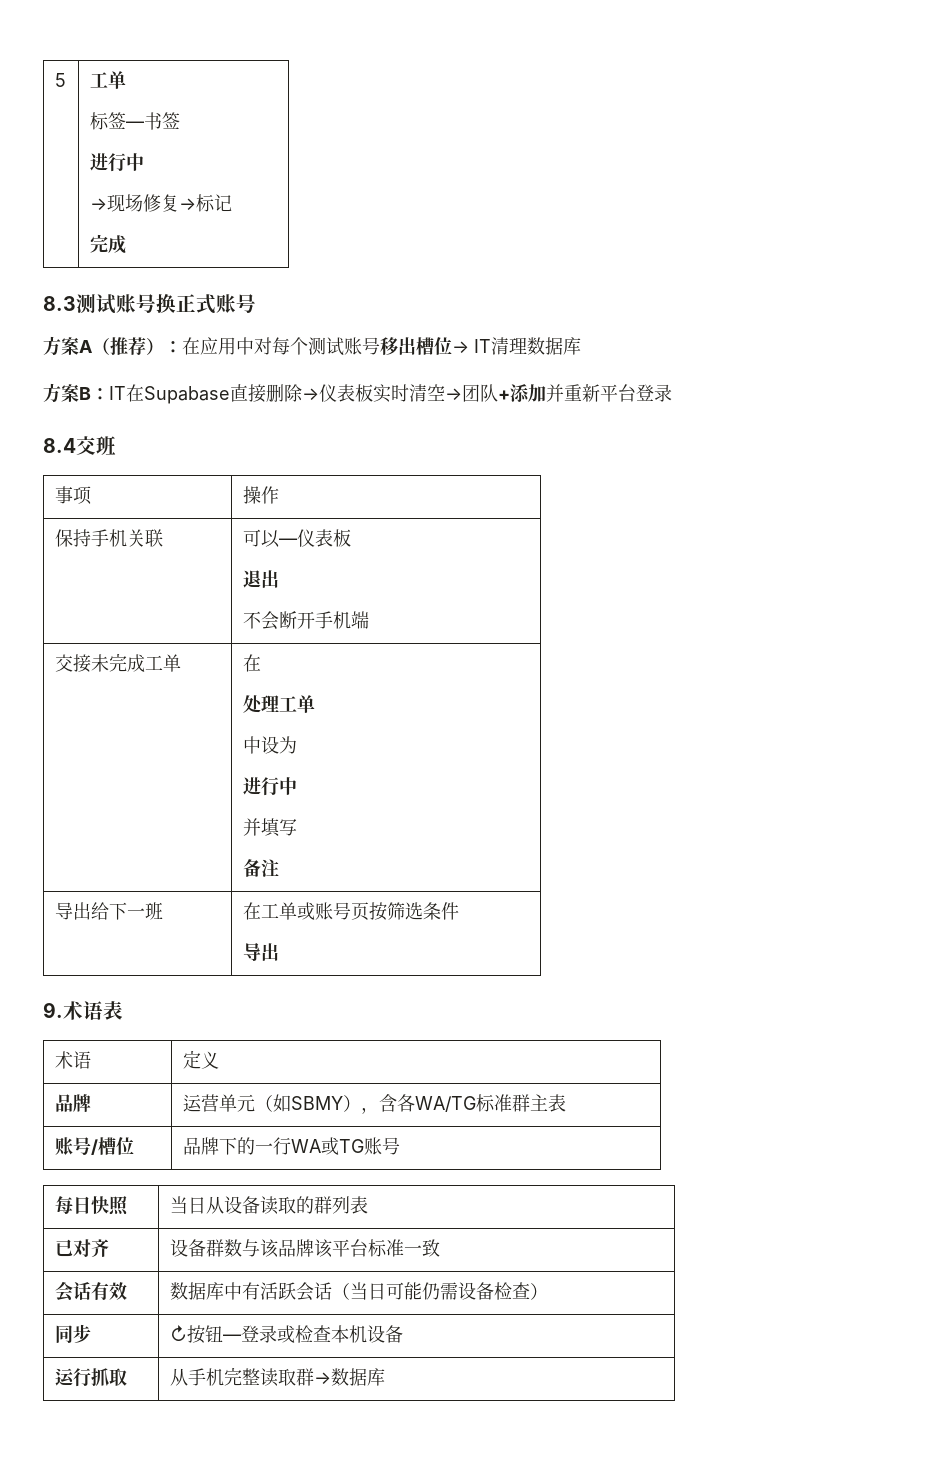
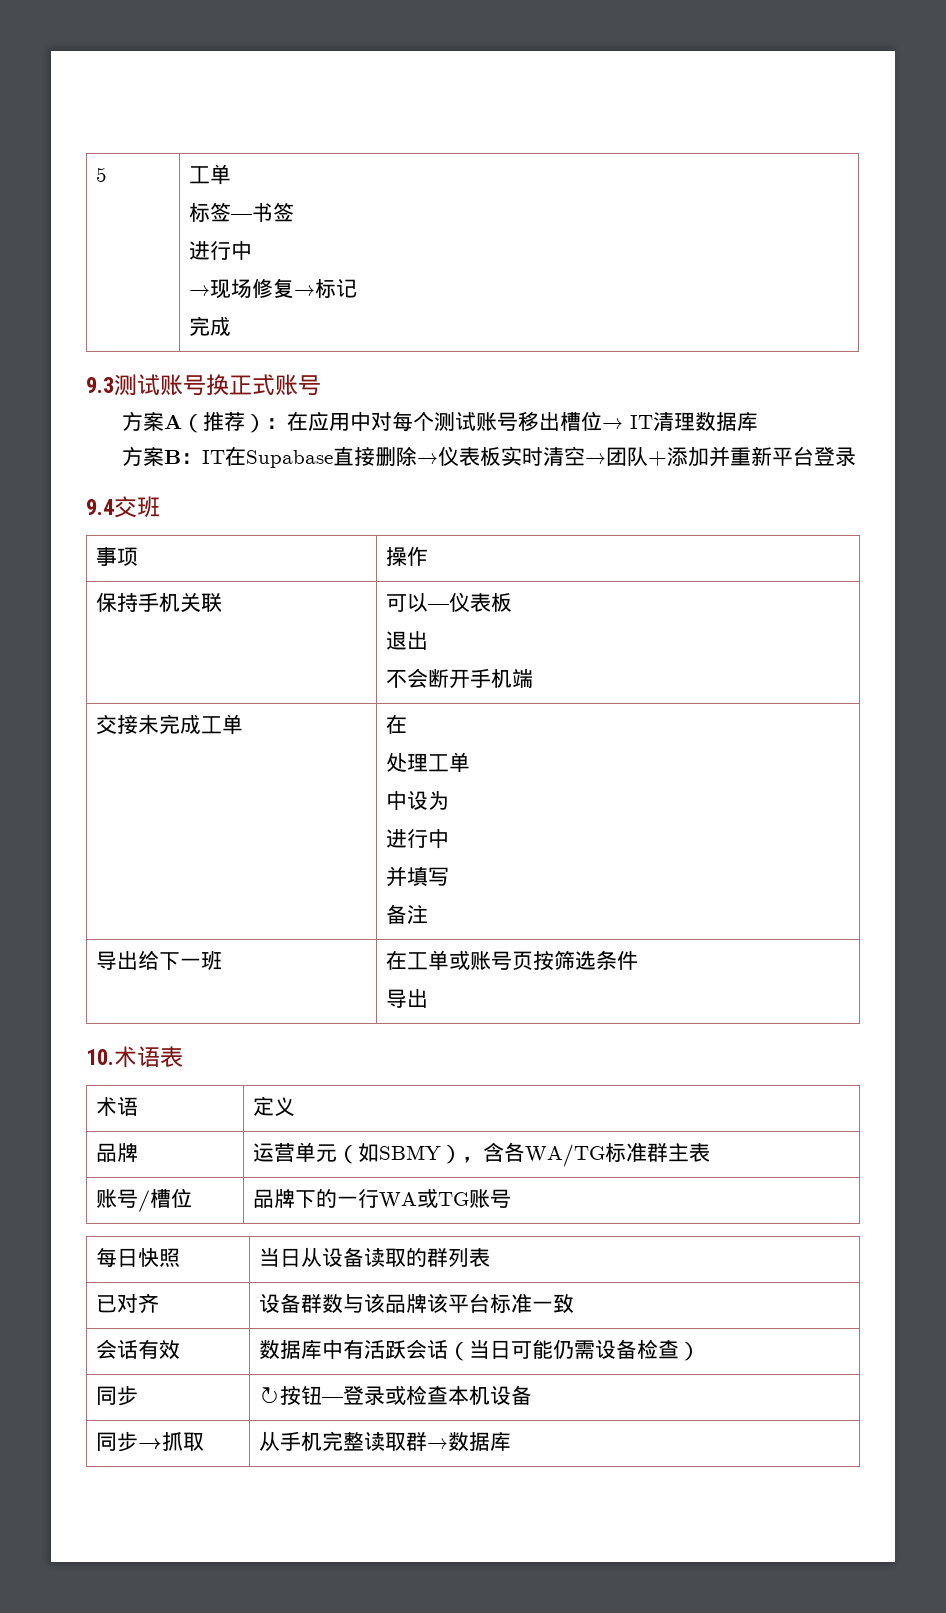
[43,296,76,311] 8.3 -> [86,377,114,393] 9.3
[43,438,76,453] 8.4 -> [86,499,114,515] 9.4
[43,1002,63,1018] 9. -> [86,1049,114,1065] 10.
[54,1368,91,1387] 运行 -> [96,1431,163,1452] 同步→

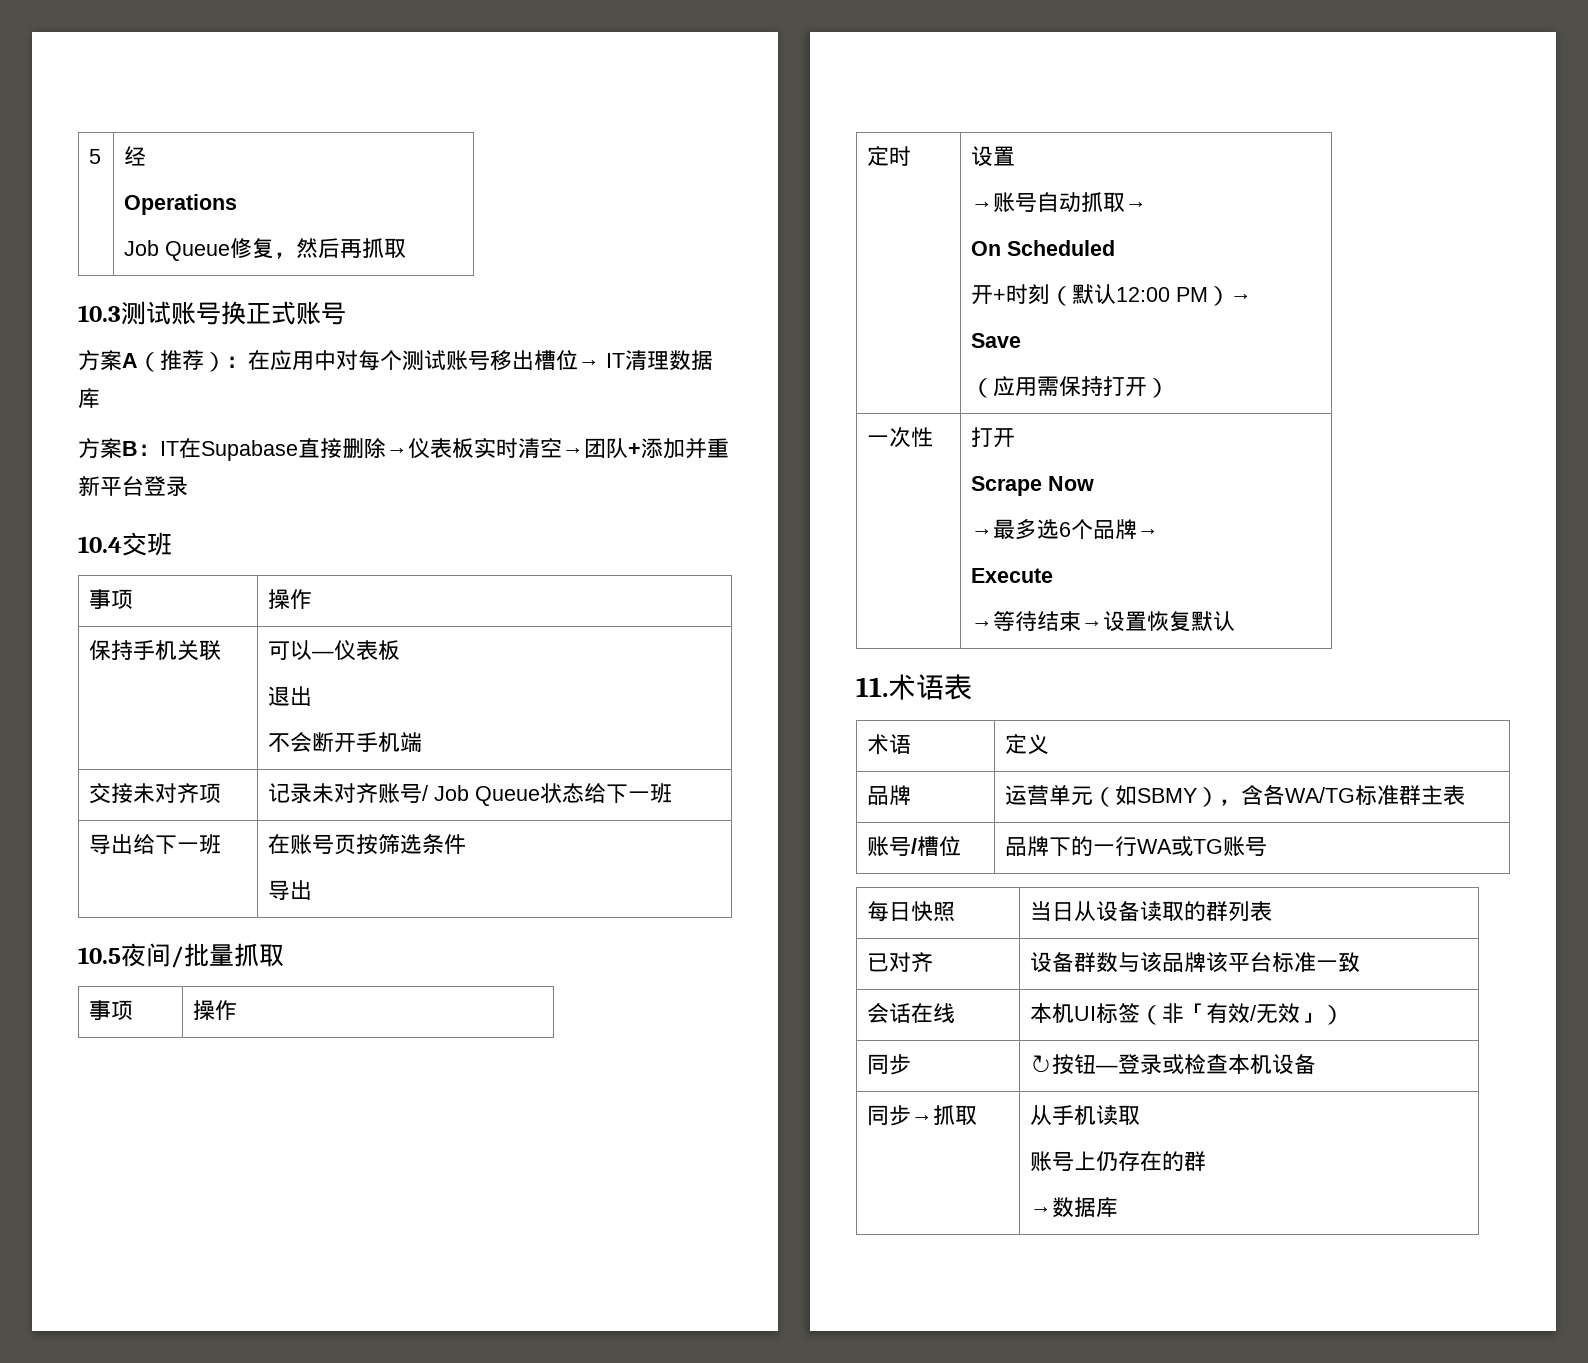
[189,164,232,185] [189,202,295,222] [189,240,253,261] [189,278,358,299] [189,316,232,336] [86,377,114,393] 工单 // 标签—书签 // 进行中 // →现场修复→标记 // 完成 // 9.3 -> [124,146,147,166] [124,194,238,215] [124,238,407,261] [78,305,121,322] 经 // Operations // Job Queue修复，然后再抓取 // 10.3
[86,499,114,515] 9.4 -> [78,536,122,553] 10.4
[159,714,244,735] [386,714,408,734] [386,752,471,773] [386,790,450,811] [386,828,450,849] [386,866,450,887] [386,904,429,924] 完成工单 | 在 // 处理工单 // 中设为 // 进行中 // 并填写 // 备注 -> [155,783,222,804] [268,783,673,806] 对齐项 | 记录未对齐账号/ Job Queue状态给下一班
[407,950,471,971] 工单或 -> (291, 844) none
[86,1049,114,1065] 10. -> [78,943,284,968] [89,1000,134,1021] [193,1000,238,1020] [867,146,912,166] [971,146,1016,166] [971,192,1148,213] [971,240,1116,256] [971,284,1253,306] [971,333,1022,348] [971,376,1170,398] [867,427,934,447] [971,427,1016,448] [971,476,1095,496] [971,519,1160,540] [971,568,1054,583] [971,611,1236,632] [856,677,888,697] 10.5夜间/批量抓取 // 事项 | 操作 // 定时 | 设置 // →账号自动抓取→ // On Scheduled // 开+时刻（默认12:00 PM）→ // Save // （应用需保持打开） // 一次性 | 打开 // Scrape Now // →最多选6个品牌→ // Execute // →等待结束→设置恢复默认 // 11.
[138,1339,181,1359] [259,1339,680,1361] 有效 | 数据库中有活跃会话（当日可能仍需设备检查 -> [911,1003,956,1024] [1030,1003,1323,1025] 在线 | 本机UI标签（非「有效/无效」
[322,1431,428,1451] 完整读取群 -> [1096,1105,1141,1126] [1030,1151,1207,1172] 读取 // 账号上仍存在的群 //

